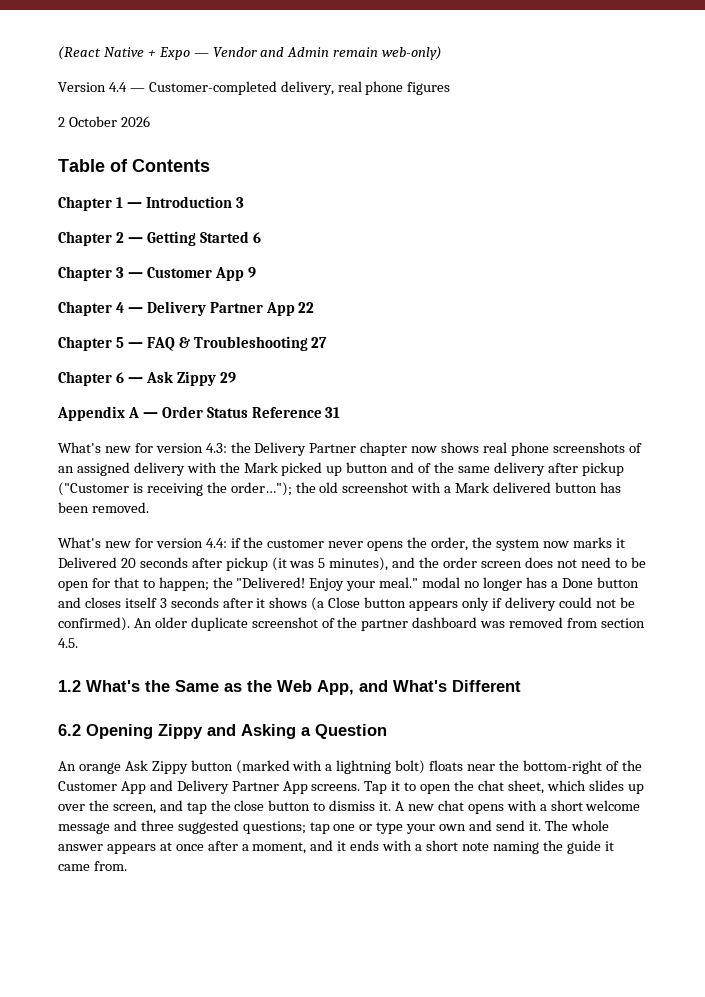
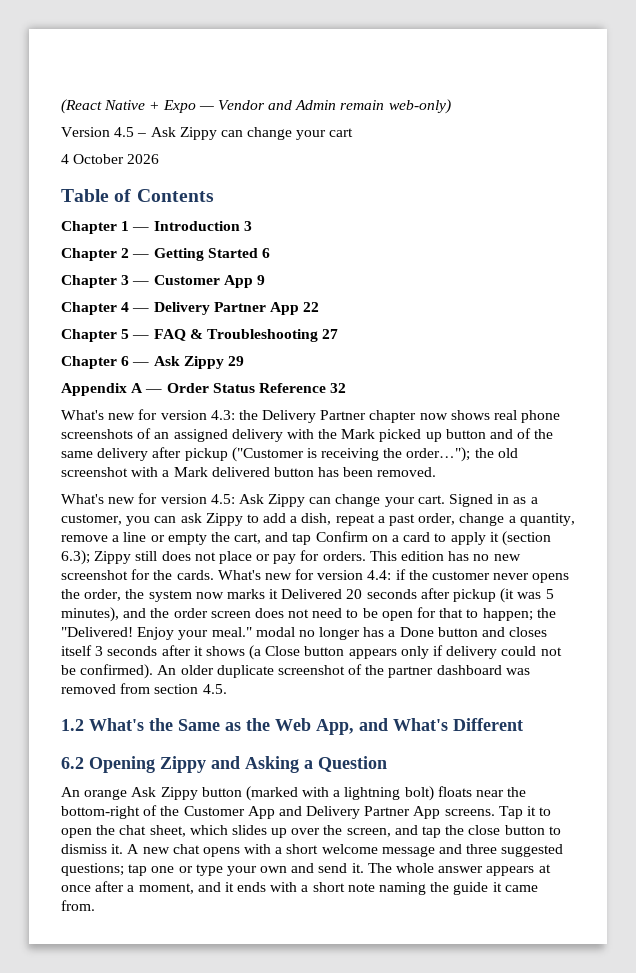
[108,81,451,95] [58,117,65,127] 4.4 — Customer-completed delivery, real phone figures // 2 -> [114,127,354,140] [61,154,69,164] 4.5 – Ask Zippy can change your cart // 4
[325,407,341,418] 31 -> [330,383,347,393] 32
(203, 543) none -> [210,494,538,507] [61,513,575,526] [61,531,551,546] [61,550,521,565] [61,569,364,580] 4.5: Ask Zippy can change your cart. Signed in as a customer, you can ask Zippy to add a dish, repeat a past order, change a quantity, remove a line or empty the cart, and tap Confirm on a card to apply it (section 6.3); Zippy still does not place or pay for orders. This edition has no new screenshot for the cards. What's new for version

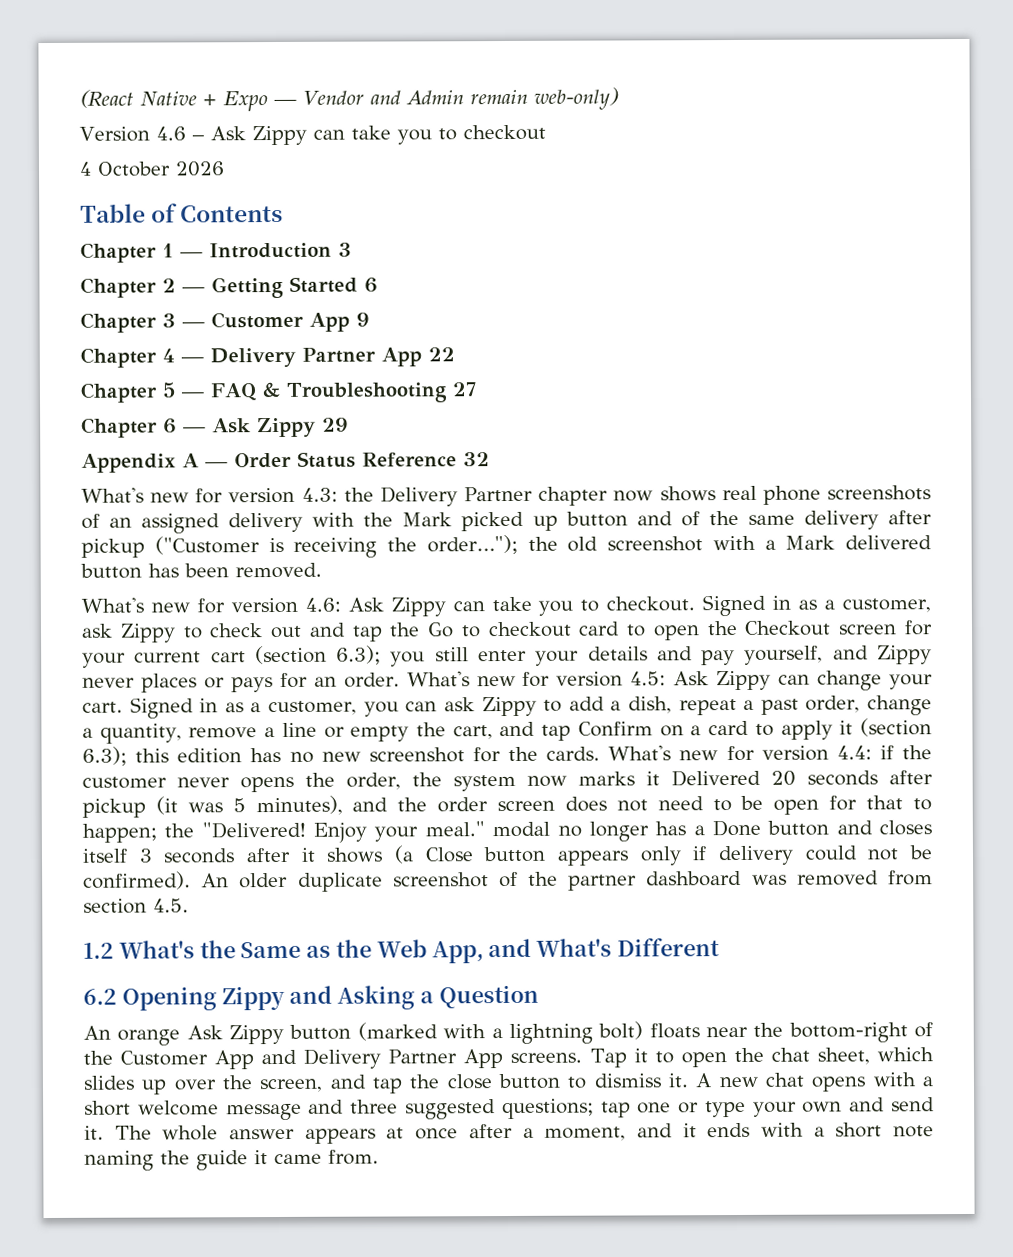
[114,127,135,137] 4.5 -> [155,126,186,141] 4.6
[247,127,354,140] change your cart -> [350,124,546,145] take you to checkout
(207, 499) none -> [304,594,932,617] [81,620,933,643] [82,645,933,668] [82,671,624,693] 4.6: Ask Zippy can take you to checkout. Signed in as a customer, ask Zippy to check out and tap the Go to checkout card to open the Checkout screen for your current cart (section 6.3); you still enter your details and pay yourself, and Zippy never places or pays for an order. What's new for version
[94,550,397,564] Zippy still does not place or pay for orders. This -> [135,748,170,763] this

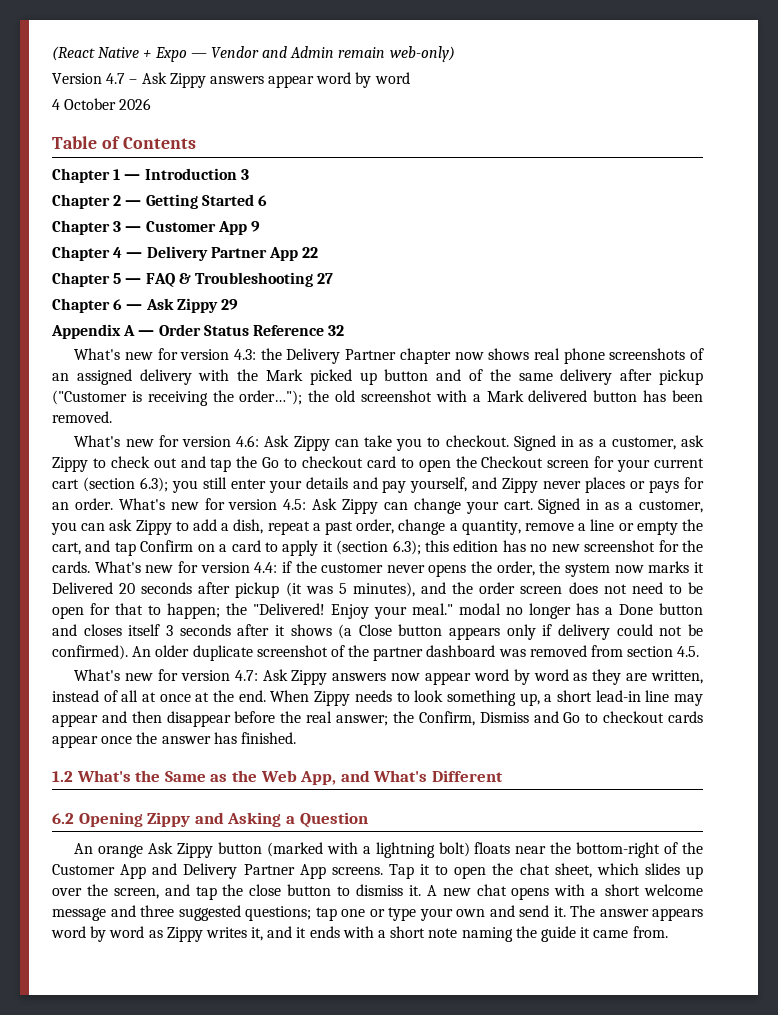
[155,126,186,141] 4.6 -> [106,73,126,84] 4.7
[312,124,546,145] can take you to checkout -> [209,72,410,88] answers appear word by word
(189, 905) none -> [74,669,704,685] [52,690,703,706] [52,711,704,727] [52,732,296,748] // What's new for version 4.7: Ask Zippy answers now appear word by word as they are written, instead of all at once at the end. When Zippy needs to look something up, a short lead-in line may appear and then disappear before the real answer; the Confirm, Dismiss and Go to checkout cards appear once the answer has finished.
[162,1125,219,1141] whole -> (595, 911) none
[386,1123,627,1141] at once after a moment, -> [51,926,264,942] word by word as Zippy writes it,

